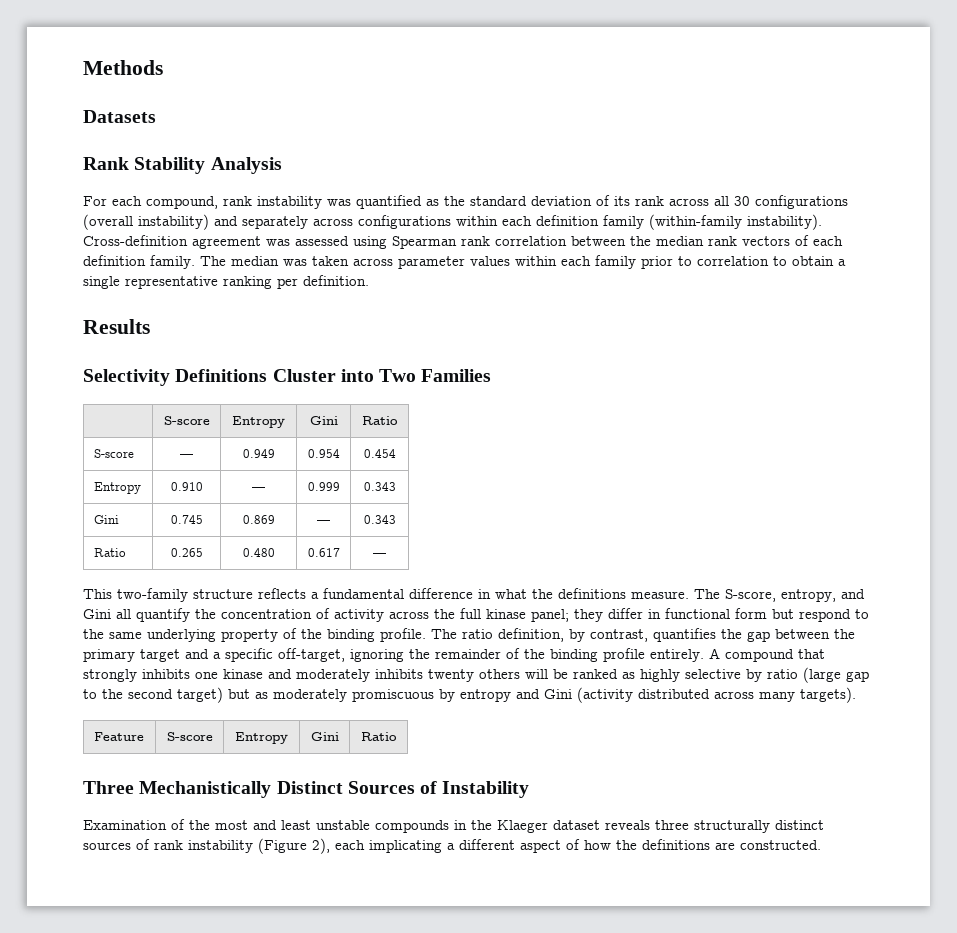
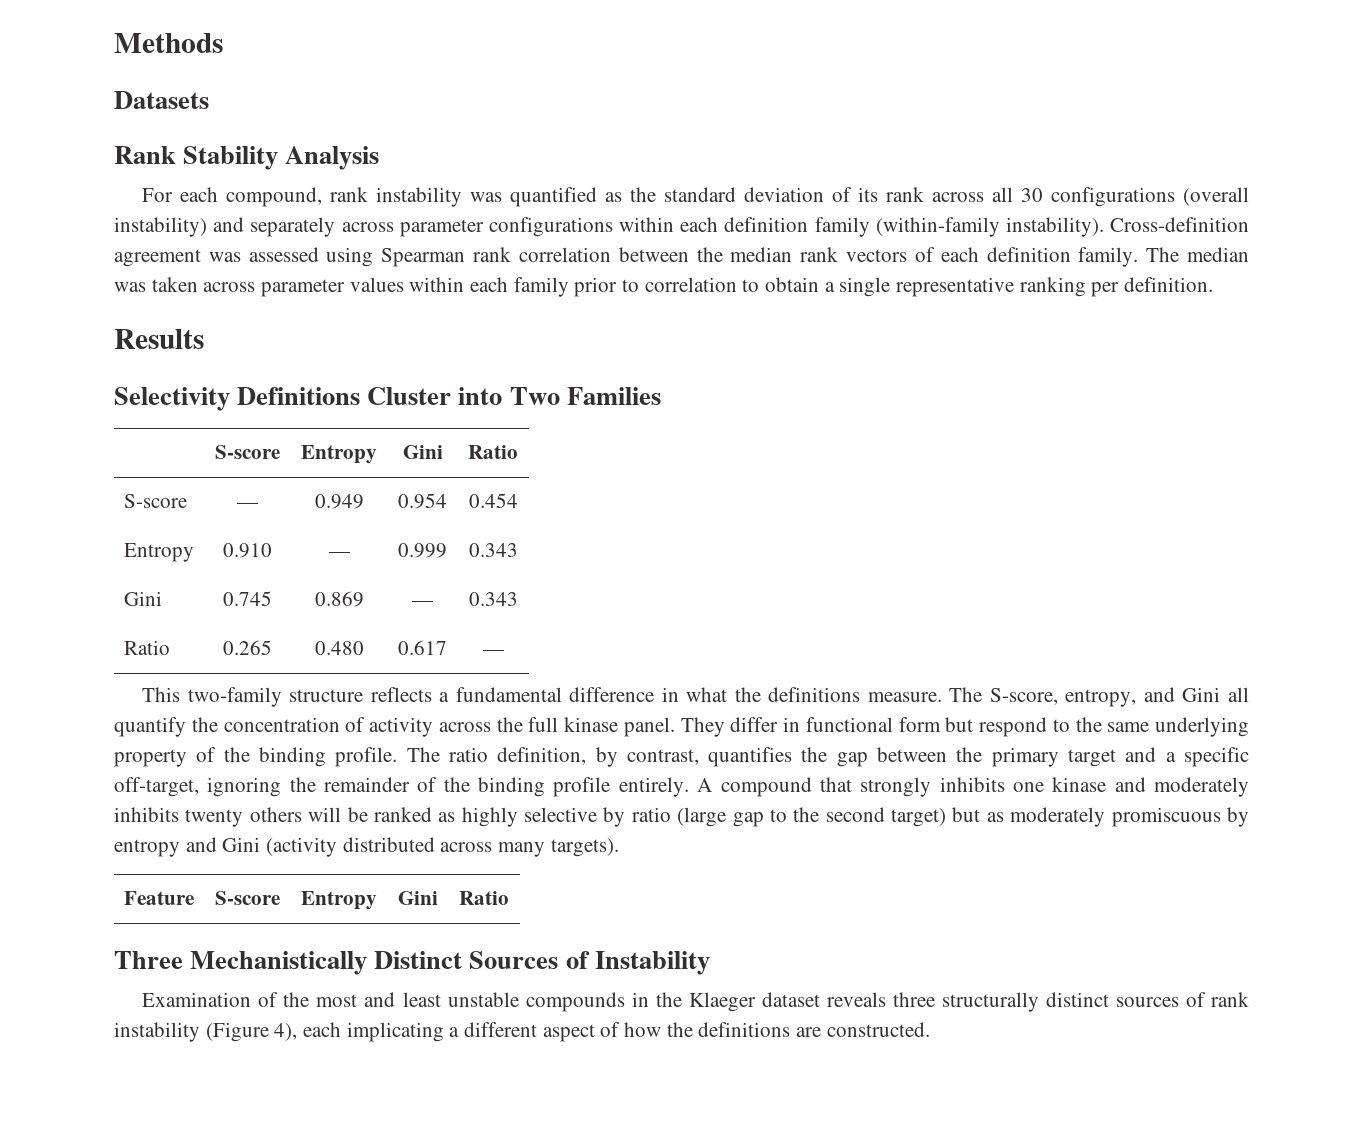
(353, 222) none -> [399,219,484,237] parameter
[531,609,603,622] panel; they -> [623,717,725,737] panel. They
[312,838,330,854] 2), -> [274,1023,298,1041] 4),

